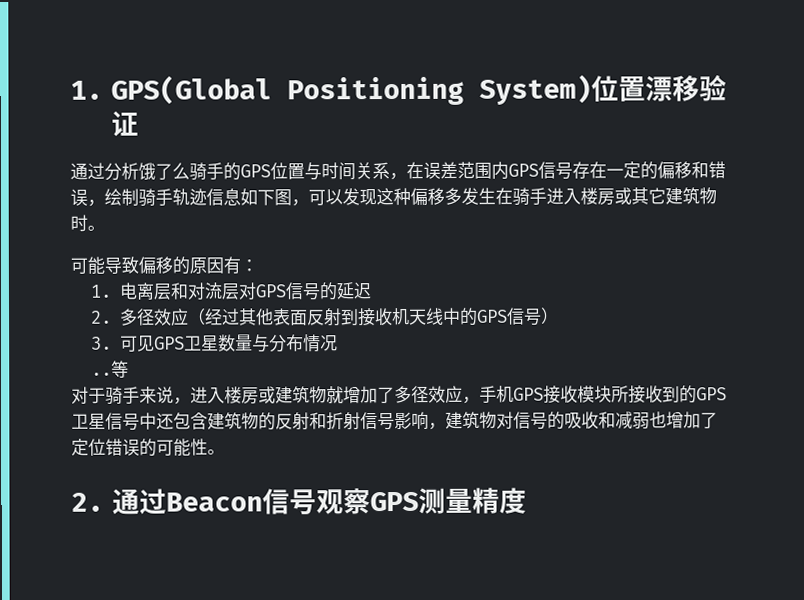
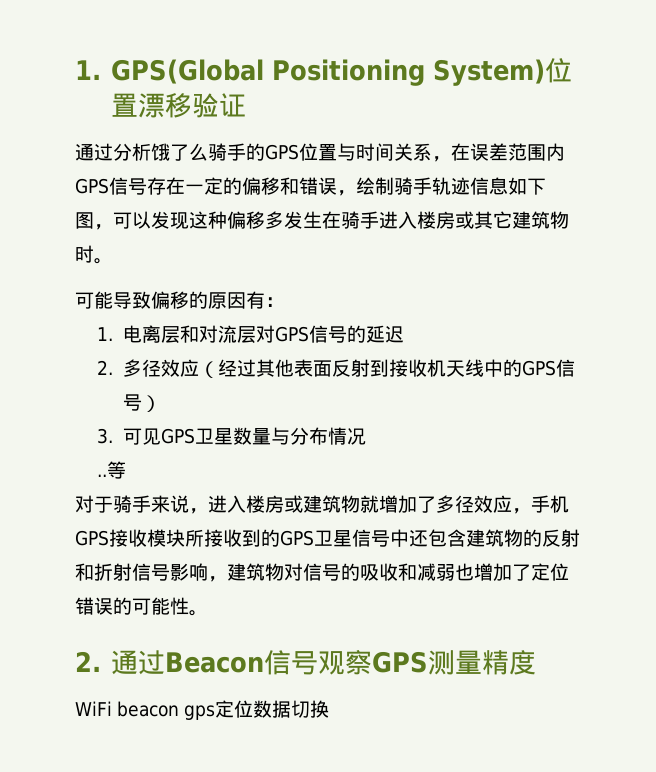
(527, 500) none -> [75,700,330,720] // WiFi beacon gps定位数据切换

